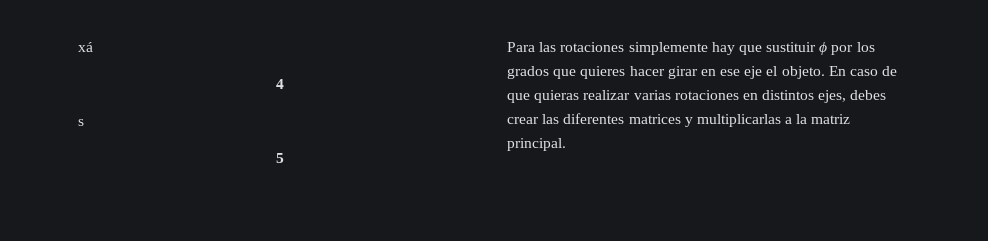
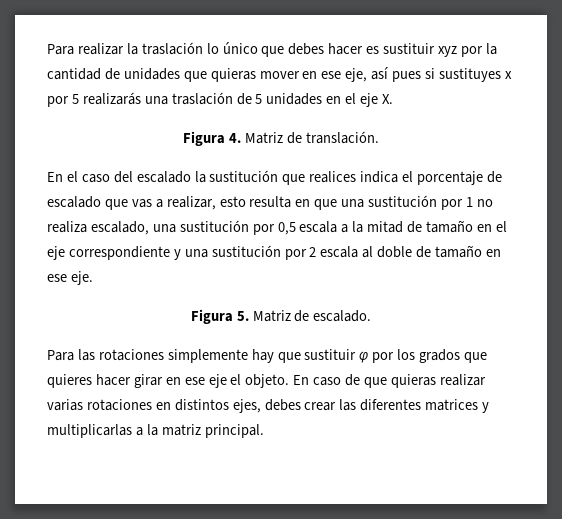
[78,42,93,52] [275,79,284,89] [78,119,84,126] [275,153,284,163] xá // 4 // s // 5 -> [47,42,497,57] [47,67,512,82] [47,92,394,107] [183,131,379,146] [47,170,502,185] [47,195,493,210] [47,220,507,235] [47,245,501,260] [47,271,93,285] [190,309,372,324] Para realizar la traslación lo único que debes hacer es sustituir xyz por la cantidad de unidades que quieras mover en ese eje, así pues si sustituyes x por 5 realizarás una traslación de 5 unidades en el eje X. // Figura 4. Matriz de translación. // En el caso del escalado la sustitución que realices indica el porcentaje de escalado que vas a realizar, esto resulta en que una sustitución por 1 no realiza escalado, una sustitución por 0,5 escala a la mitad de tamaño en el eje correspondiente y una sustitución por 2 escala al doble de tamaño en ese eje. // Figura 5. Matriz de escalado.

